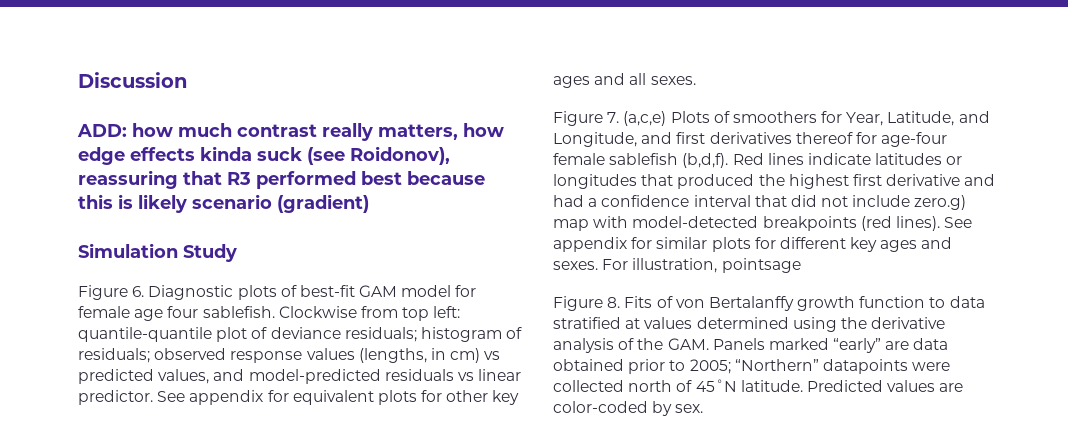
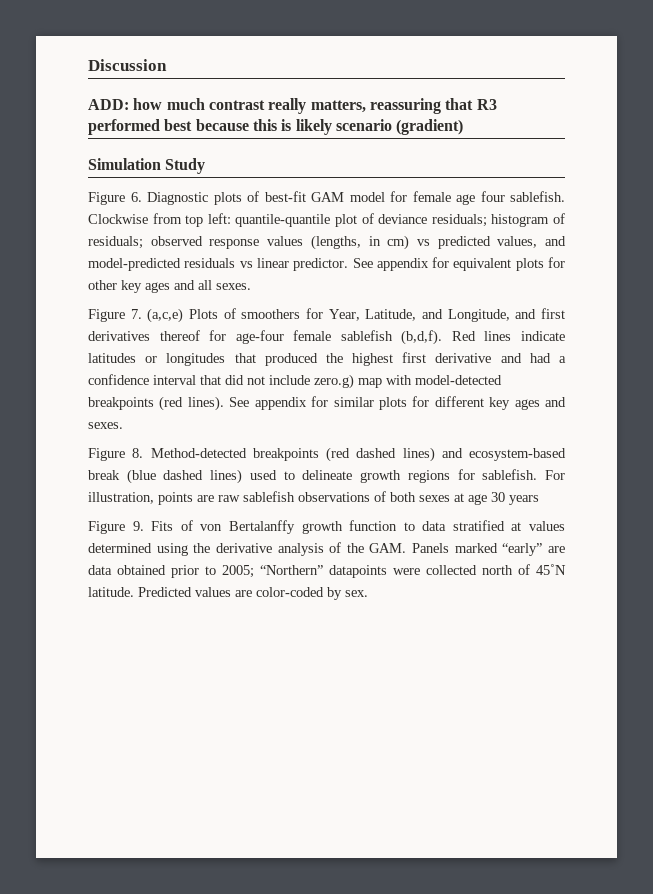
[463,123,504,137] [78,146,450,165] how edge effects kinda suck (see Roidonov), -> (366, 106) none
[602,258,801,273] For illustration, pointsage -> (123, 425) none
(621, 302) none -> [150,447,566,462] [88,469,565,484] [88,491,539,505] [88,521,144,534] Method-detected breakpoints (red dashed lines) and ecosystem-based break (blue dashed lines) used to delineate growth regions for sablefish. For illustration, points are raw sablefish observations of both sexes at age 30 years // Figure 9.

